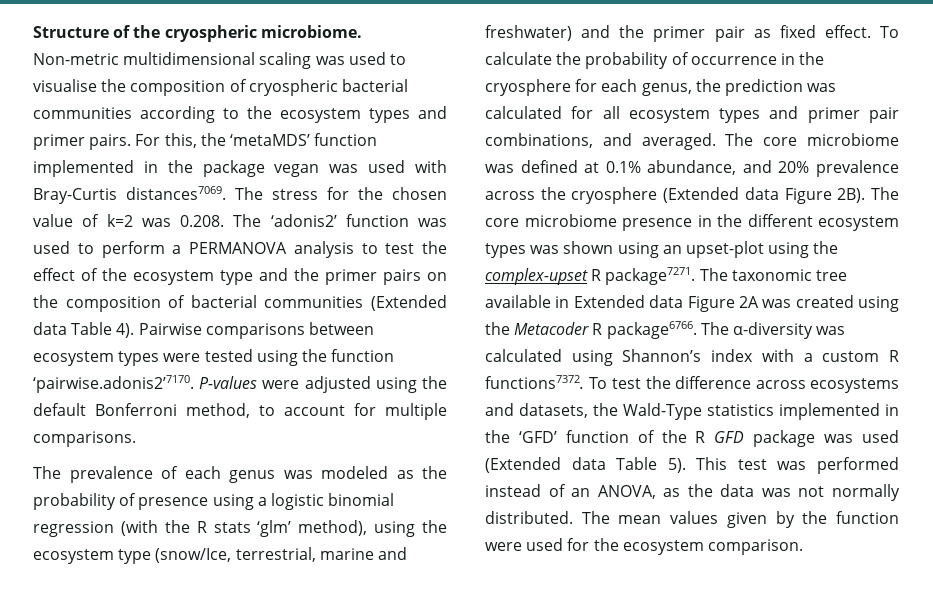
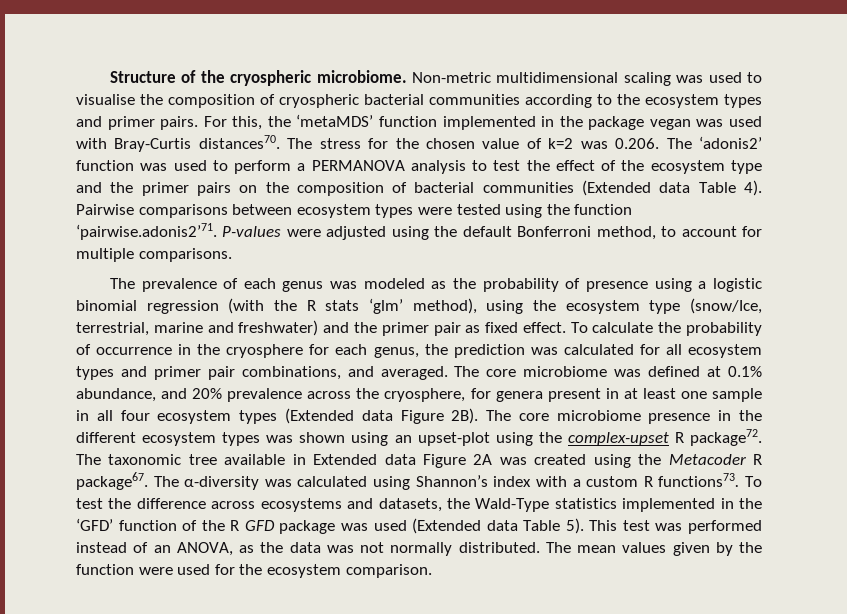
[126,186,226,200] distances7069. -> [198,135,280,149] distances70.
[180,215,224,227] 0.208. -> [615,138,660,149] 0.206.
[33,375,194,393] ‘pairwise.adonis2’7170. -> [76,223,217,240] ‘pairwise.adonis2’71.
[571,187,658,204] cryosphere -> [384,388,762,402] [76,410,278,424] cryosphere, for genera present in at least one sample in all four ecosystem types
[605,267,696,285] package7271. -> [690,429,762,446] package72.
[606,321,697,339] package6766. -> [76,472,148,490] package67.
[485,375,584,389] functions7372. -> [658,473,740,487] functions73.

